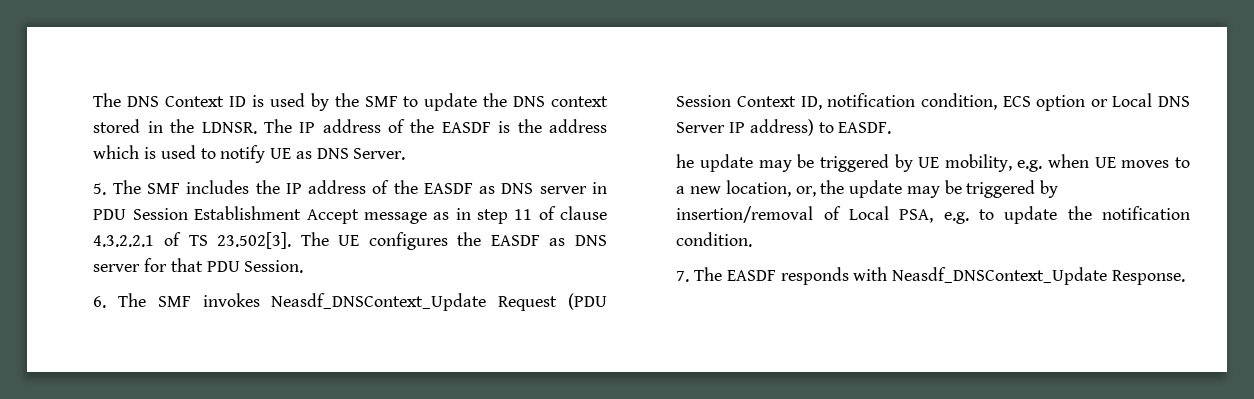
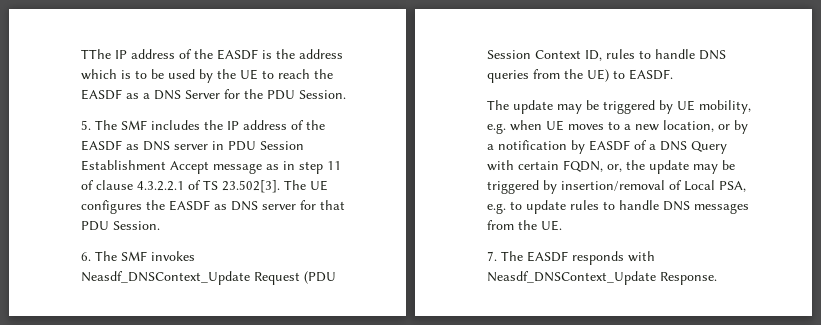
[93,93,609,111] [93,119,292,134] The DNS Context ID is used by the SMF to update the DNS context stored in the LDNSR. The -> [80,49,111,59] TThe
[160,145,406,163] used to notify UE as DNS Server. -> [134,69,333,83] [80,89,346,100] to be used by the UE to reach the EASDF as a DNS Server for the PDU Session.
[827,93,1190,111] [676,119,814,136] notification condition, ECS option or Local DNS Server IP address) -> [605,49,726,60] [486,69,609,83] rules to handle DNS queries from the UE)
[676,154,695,168] he -> [486,100,509,110] The
(791, 188) none -> [717,120,748,134] [486,140,727,154] [486,160,603,172] or by a notification by EASDF of a DNS Query with certain FQDN,
[1067,206,1190,220] [676,232,753,247] the notification condition. -> [569,200,749,214] [486,220,562,231] rules to handle DNS messages from the UE.

